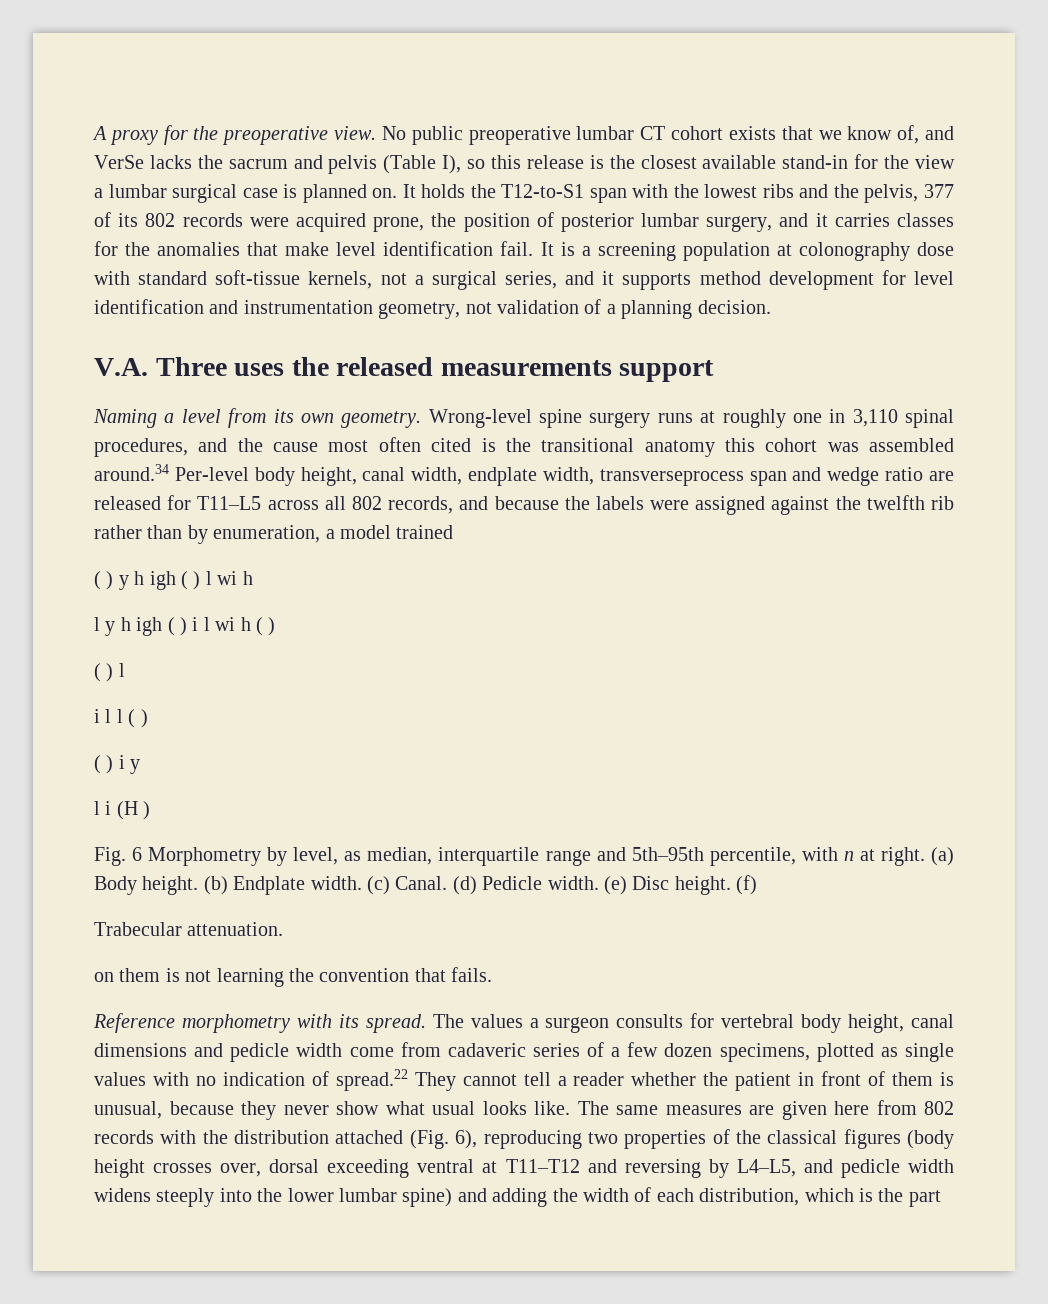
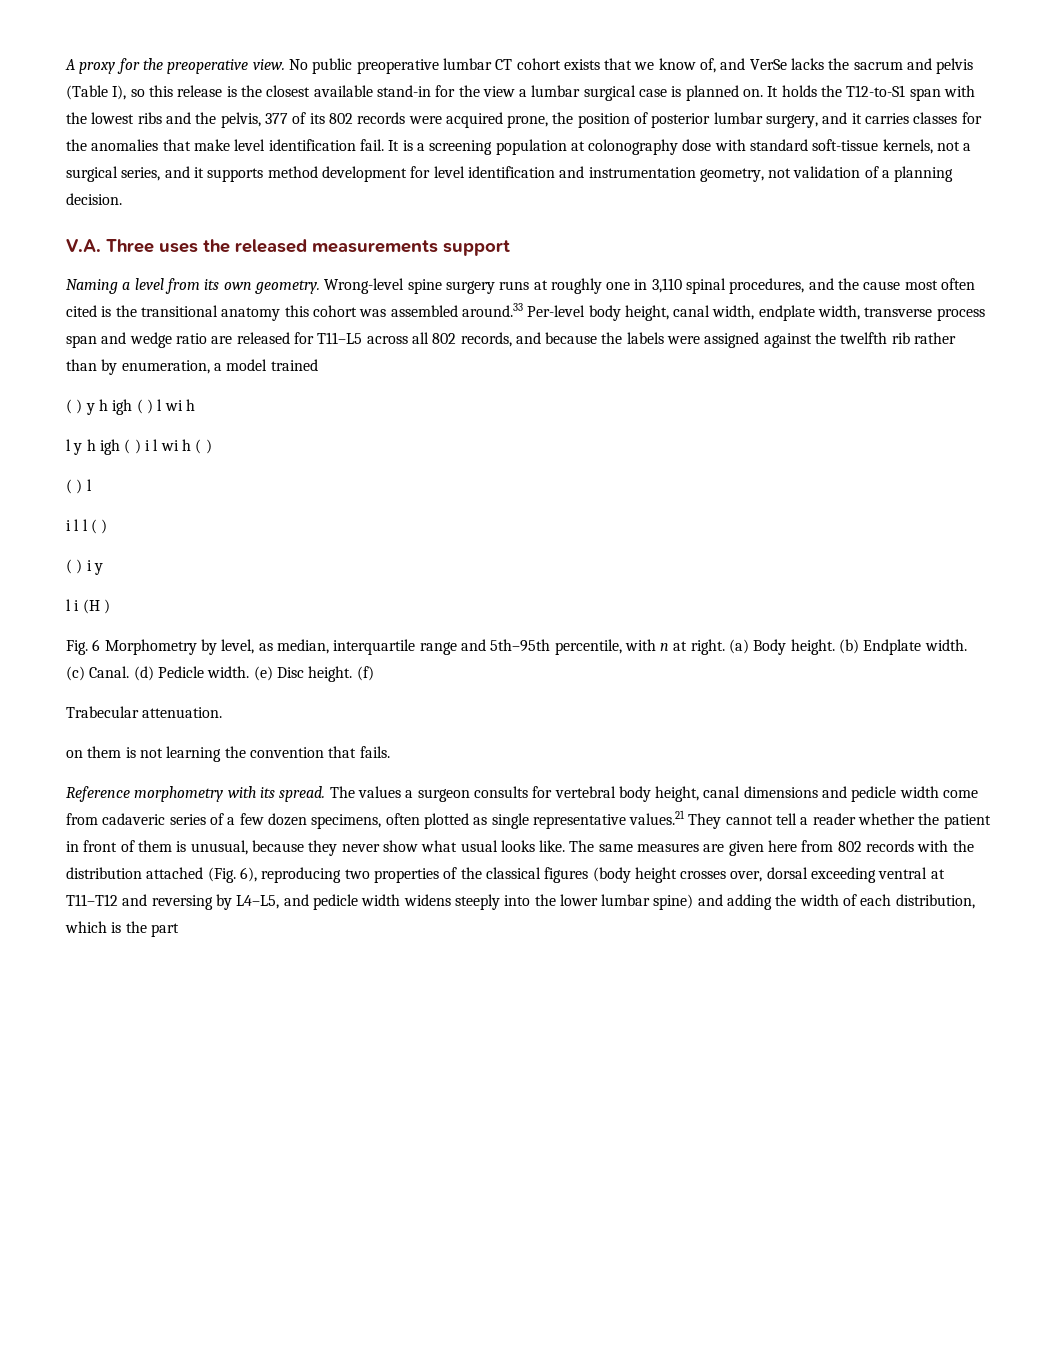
[94,464,169,481] around.34 -> [461,303,523,317] around.33
[599,469,744,486] transverseprocess -> [864,307,985,321] transverse process
(810, 1052) none -> [385,813,420,825] often
[94,1069,408,1091] values with no indication of spread.22 -> [532,810,686,829] representative values.21

